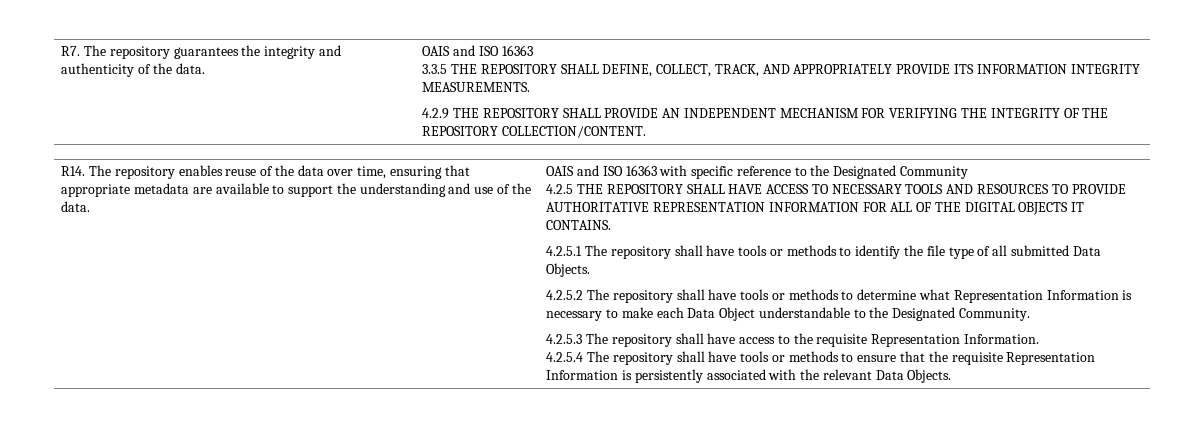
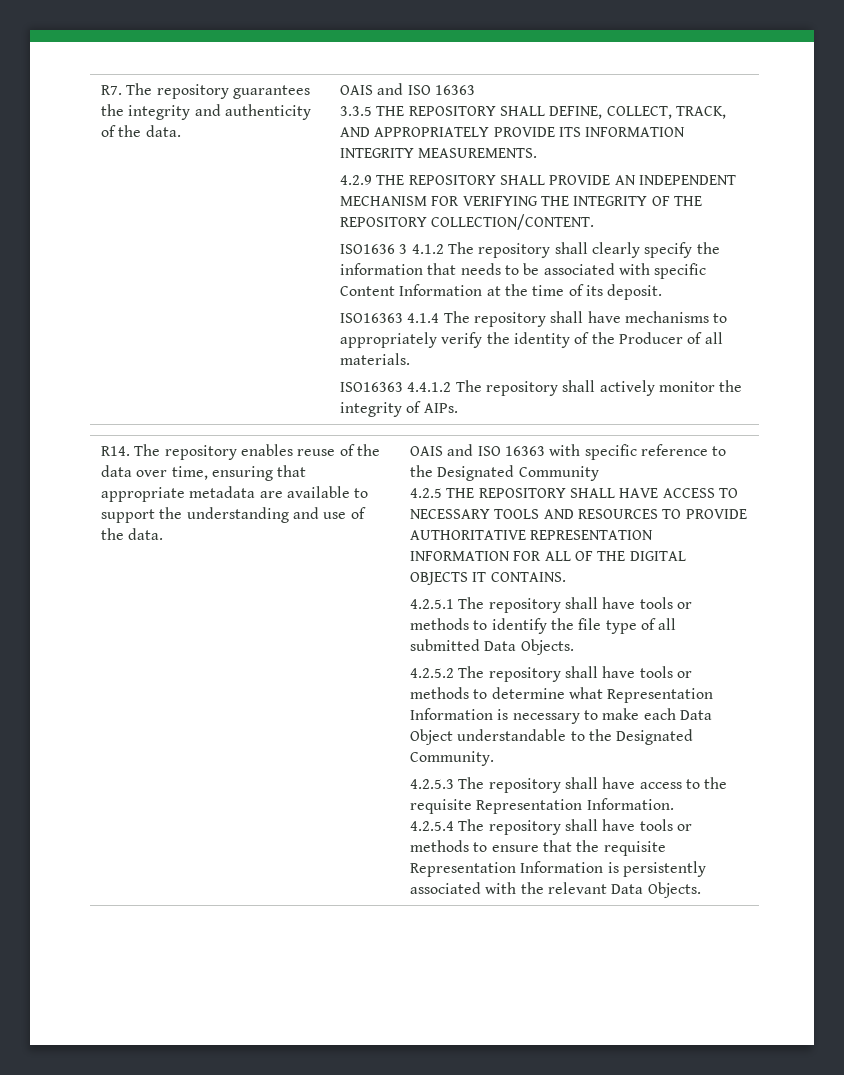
(646, 132) none -> [340,242,720,258] [340,263,707,279] [340,284,663,300] [340,311,728,327] [340,332,723,348] [340,353,411,365] [340,380,743,396] [340,401,458,417] // ISO1636 3 4.1.2 The repository shall clearly specify the information that needs to be associated with specific Content Information at the time of its deposit. // ISO16363 4.1.4 The repository shall have mechanisms to appropriately verify the identity of the Producer of all materials. // ISO16363 4.4.1.2 The repository shall actively monitor the integrity of AIPs.

